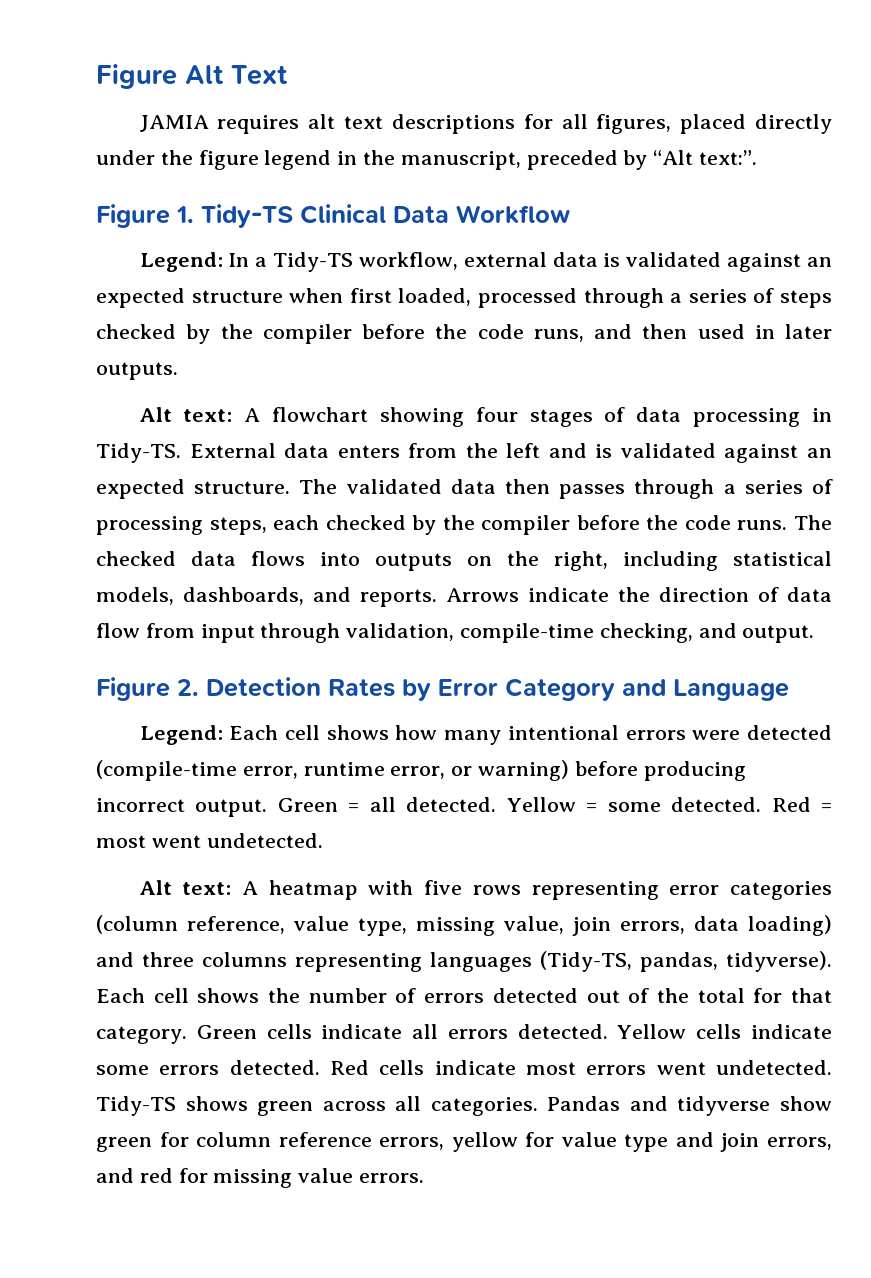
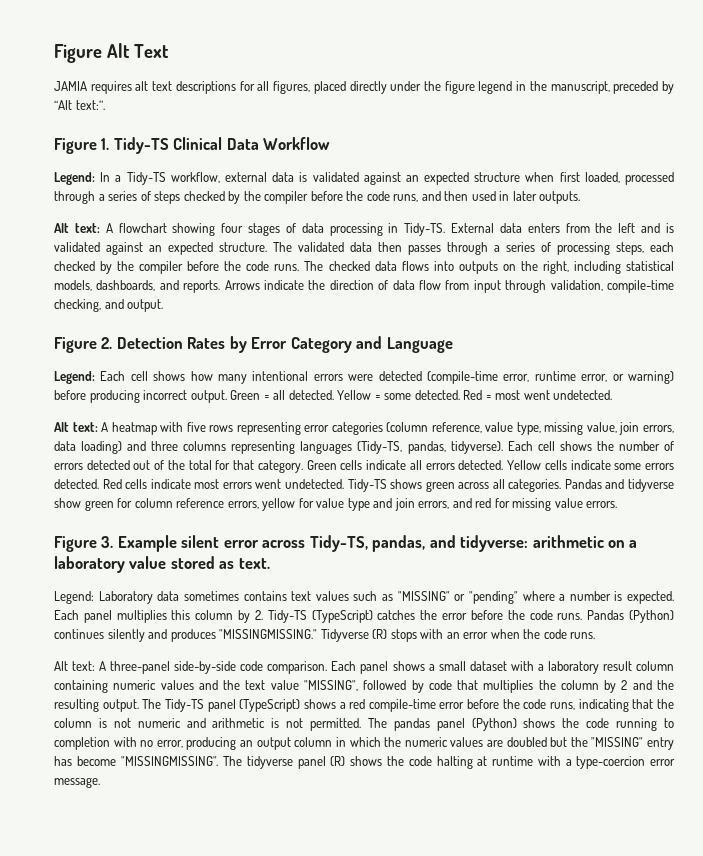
(425, 1178) none -> [54,535,638,552] [54,556,270,573] [54,591,674,604] [54,610,674,623] [54,629,596,642] [54,661,674,674] [54,680,675,693] [54,699,674,712] [54,718,674,731] [54,737,674,750] [54,756,675,769] [54,777,100,788] // Figure 3. Example silent error across Tidy-TS, pandas, and tidyverse: arithmetic on a laboratory value stored as text. // Legend: Laboratory data sometimes contains text values such as "MISSING" or "pending" where a number is expected. Each panel multiplies this column by 2. Tidy-TS (TypeScript) catches the error before the code runs. Pandas (Python) continues silently and produces "MISSINGMISSING." Tidyverse (R) stops with an error when the code runs. // Alt text: A three-panel side-by-side code comparison. Each panel shows a small dataset with a laboratory result column containing numeric values and the text value "MISSING", followed by code that multiplies the column by 2 and the resulting output. The Tidy-TS panel (TypeScript) shows a red compile-time error before the code runs, indicating that the column is not numeric and arithmetic is not permitted. The pandas panel (Python) shows the code running to completion with no error, producing an output column in which the numeric values are doubled but the "MISSING" entry has become "MISSINGMISSING". The tidyverse panel (R) shows the code halting at runtime with a type-coercion error message.

